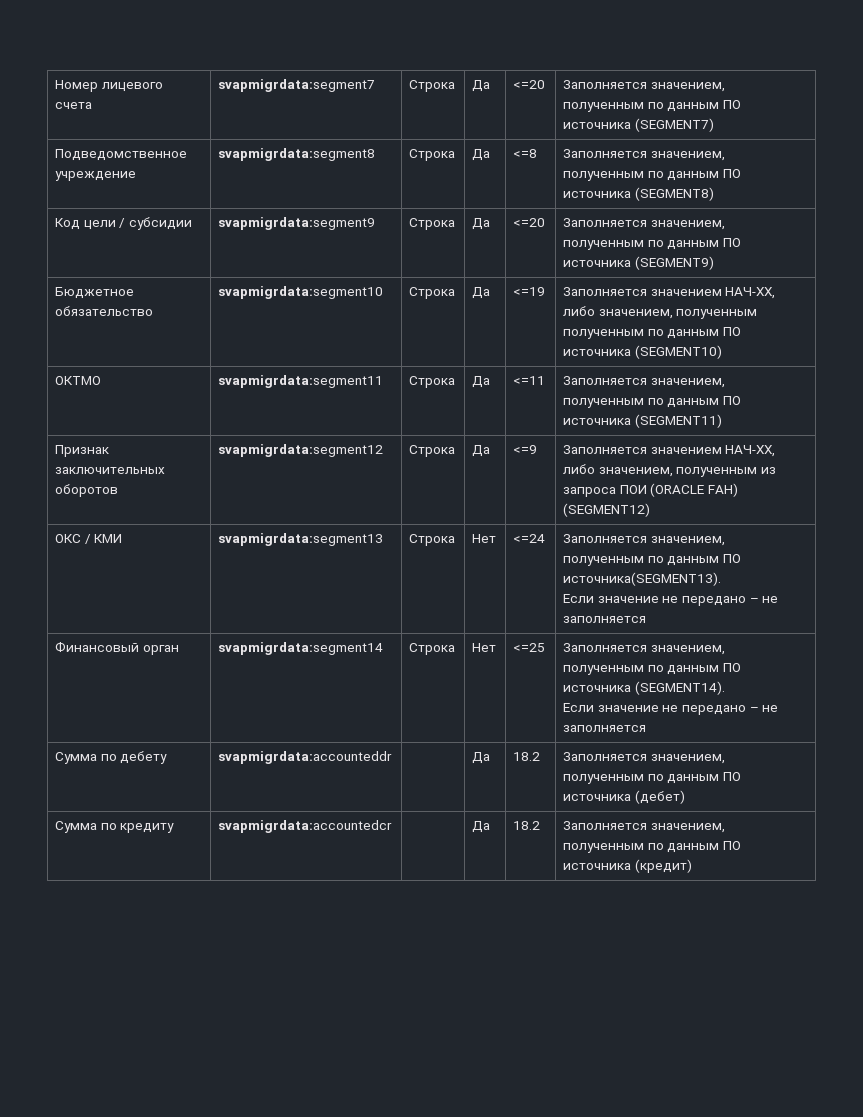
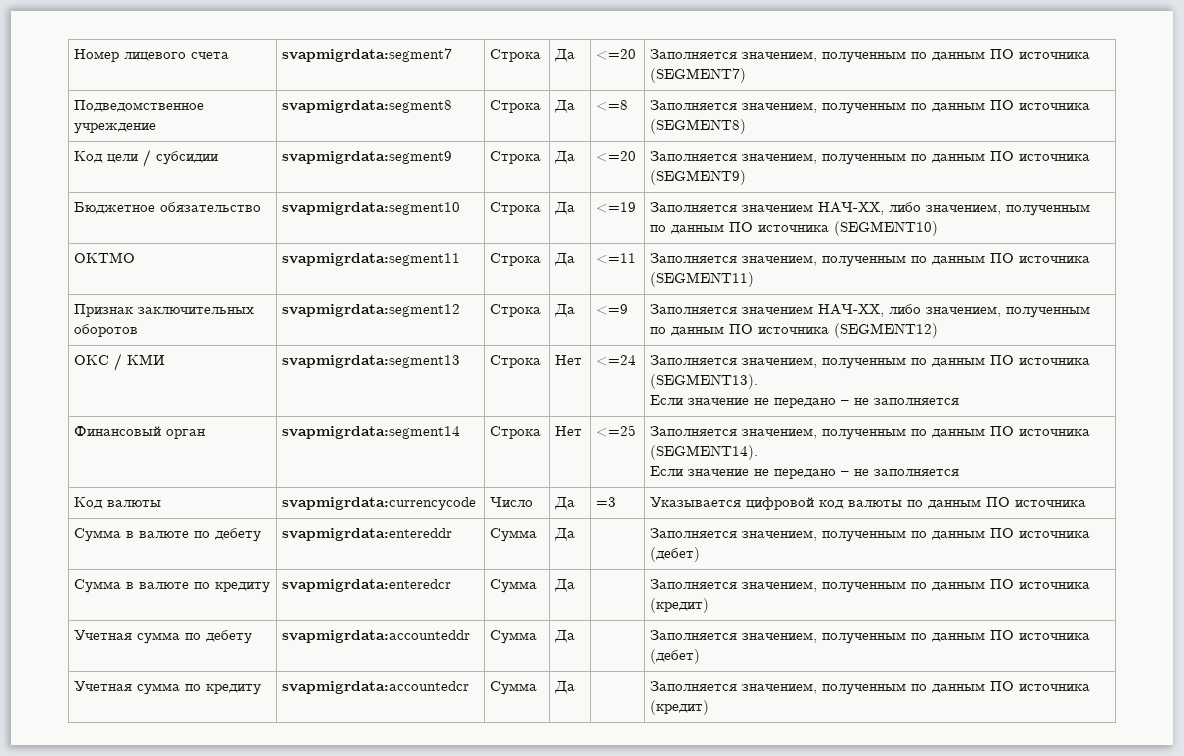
[563,329,645,339] полученным -> (1091, 210) none
[761,467,777,474] [563,483,739,497] из запроса ПОИ (ORACLE FAH) -> [650,324,830,336] по данным ПО источника
[563,572,722,586] источника(SEGMENT13). -> [1019,358,1091,365] [650,374,759,389] источника (SEGMENT13).
[55,751,168,764] [218,751,393,764] [472,752,491,764] [513,752,541,761] // Сумма по дебету | svapmigrdata:accounteddr | | Да | 18.2 -> [74,497,162,509] [282,497,477,510] [490,497,534,507] [554,497,576,510] [596,497,617,507] [650,497,1087,510] [74,528,262,542] [282,528,453,541] [490,528,538,542] [554,528,576,541] // Код валюты | svapmigrdata:currencycode | Число | Да | =3 | Указывается цифровой код валюты по данным ПО источника // Сумма в валюте по дебету | svapmigrdata:entereddr | Сумма | Да |
[100,823,175,833] [218,820,393,833] [472,821,491,833] [513,821,541,830] [563,821,725,833] [563,841,742,853] [563,859,692,873] по кредиту | svapmigrdata:accountedcr | | Да | 18.2 | Заполняется значением, полученным по данным ПО источника (кредит) -> [126,582,271,593] [282,579,452,592] [490,579,538,593] [554,579,576,592] [650,579,1091,593] [650,598,710,613] [74,630,253,644] [282,630,471,643] [490,630,538,644] [554,630,576,643] [650,630,1091,644] [650,649,701,664] [74,681,262,695] [282,681,470,694] [490,681,538,695] [554,681,576,694] [650,681,1091,695] [650,700,710,715] в валюте по кредиту | svapmigrdata:enteredcr | Сумма | Да | | Заполняется значением, полученным по данным ПО источника (кредит) // Учетная сумма по дебету | svapmigrdata:accounteddr | Сумма | Да | | Заполняется значением, полученным по данным ПО источника (дебет) // Учетная сумма по кредиту | svapmigrdata:accountedcr | Сумма | Да | | Заполняется значением, полученным по данным ПО источника (кредит)

